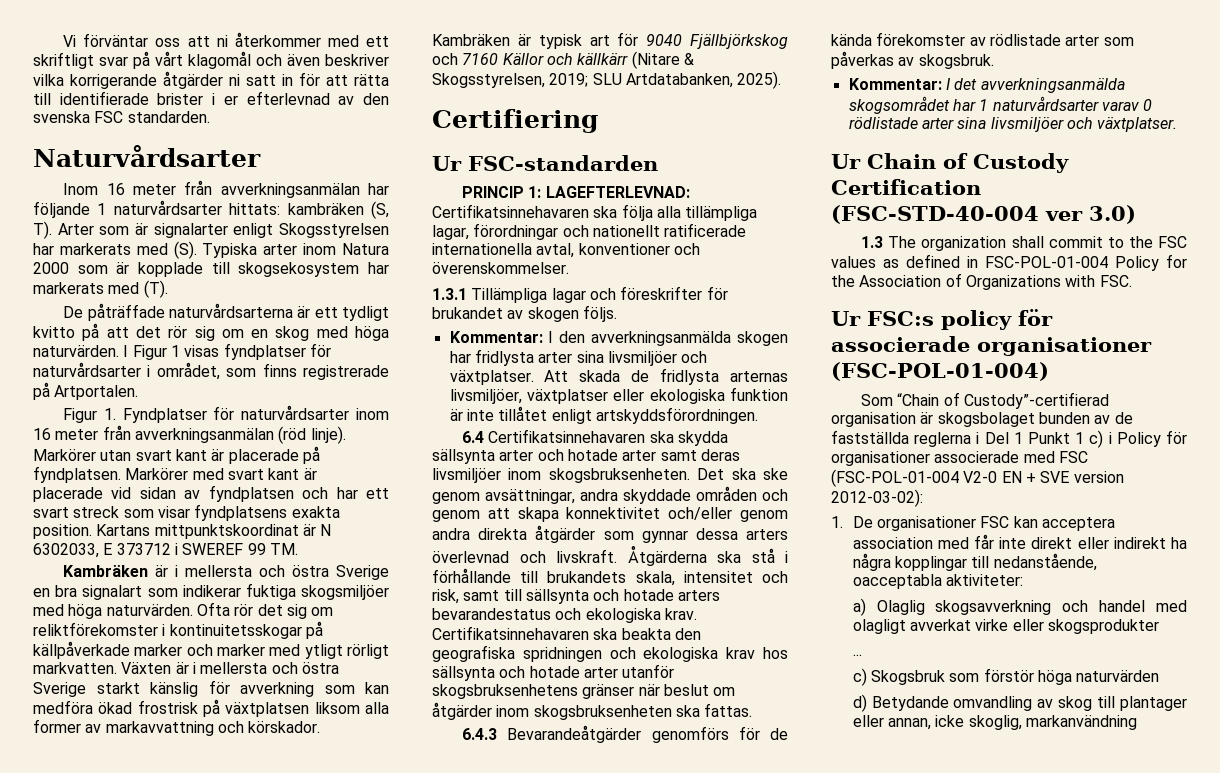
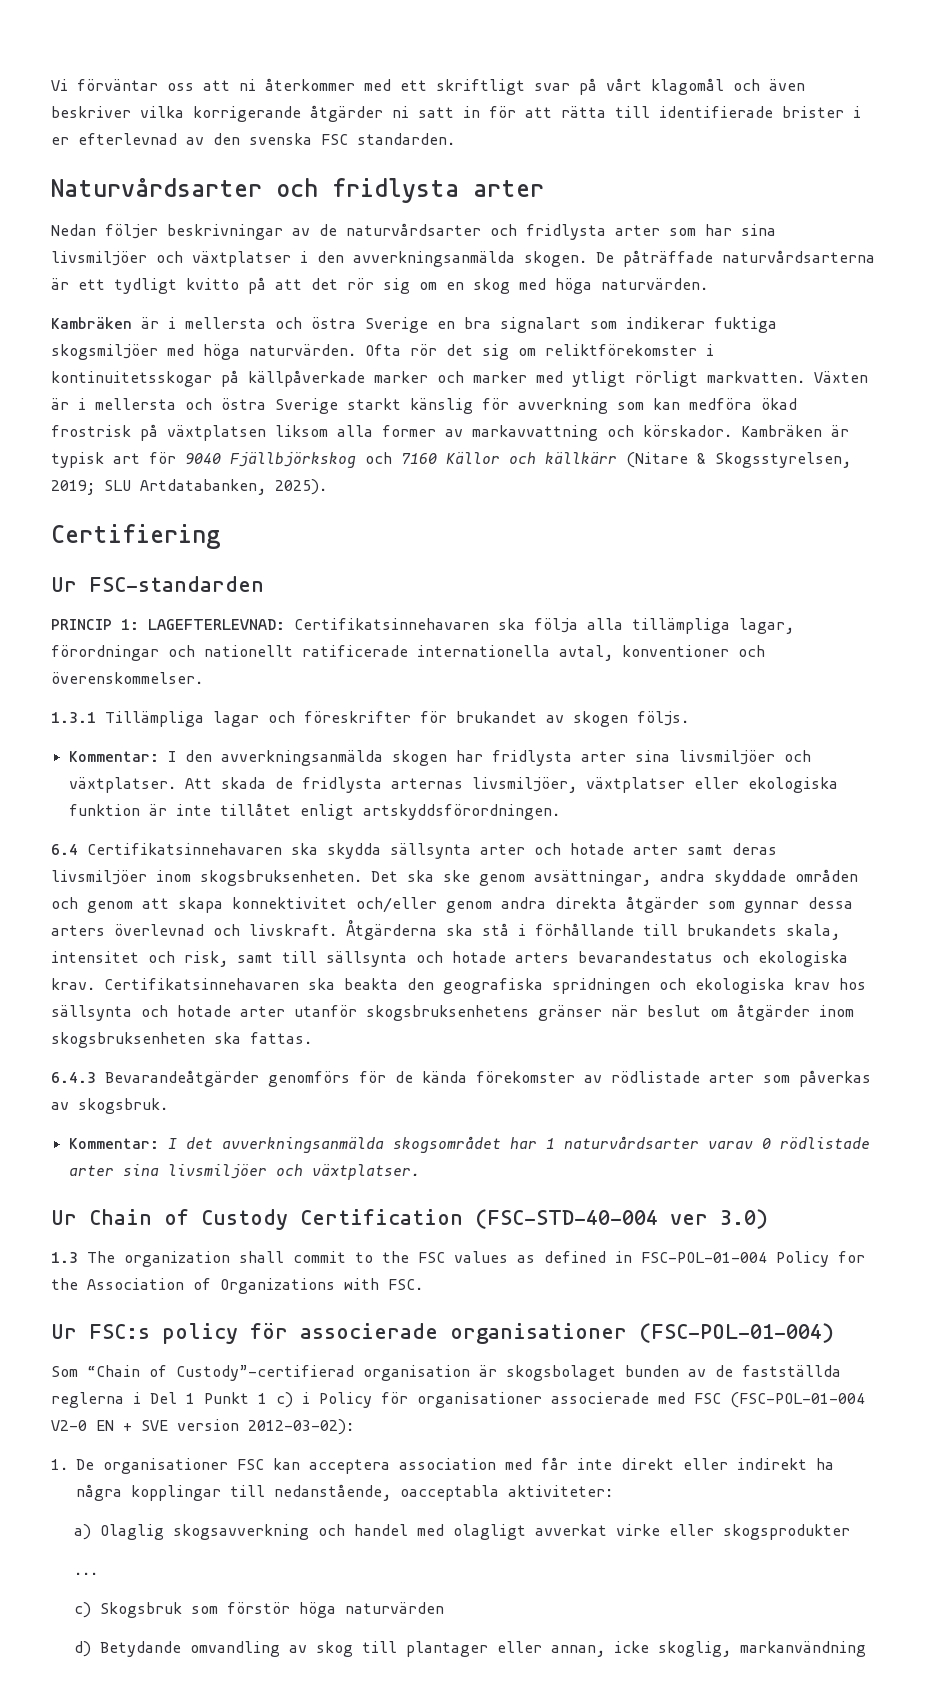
[63,180,390,198] [33,200,390,219] [33,221,390,239] [33,241,389,259] [33,262,390,277] [33,280,168,298] // Inom 16 meter från avverkningsanmälan har följande 1 naturvårdsarter hittats: kambräken (S, T). Arter som är signalarter enligt Skogsstyrelsen har markerats med (S). Typiska arter inom Natura 2000 som är kopplade till skogsekosystem har markerats med (T). // -> [276,178,544,203] [51,223,776,240] [51,251,587,267] och fridlysta arter // Nedan följer beskrivningar av de naturvårdsarter och fridlysta arter som har sina livsmiljöer och växtplatser i den avverkningsanmälda skogen.
[123,343,331,360] [33,362,390,380] [33,382,139,400] [63,405,390,423] [33,425,346,444] [33,446,320,464] [33,466,317,483] [33,485,389,502] [33,504,340,521] [33,524,332,539] [33,543,298,558] I Figur 1 visas fyndplatser för naturvårdsarter i området, som finns registrerade på Artportalen. // Figur 1. Fyndplatser för naturvårdsarter inom 16 meter från avverkningsanmälan (röd linje). Markörer utan svart kant är placerade på fyndplatsen. Markörer med svart kant är placerade vid sidan av fyndplatsen och har ett svart streck som visar fyndplatsens exakta position. Kartans mittpunktskoordinat är N 6302033, E 373712 i SWEREF 99 TM. -> (708, 284) none

